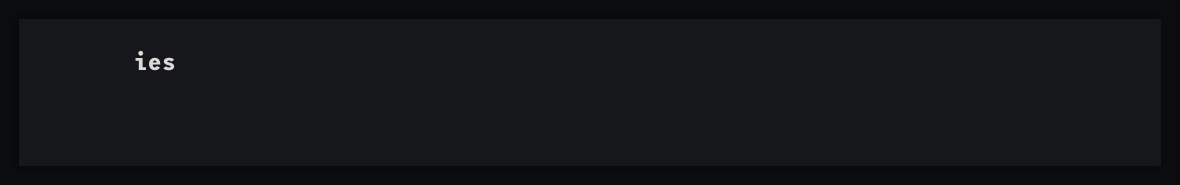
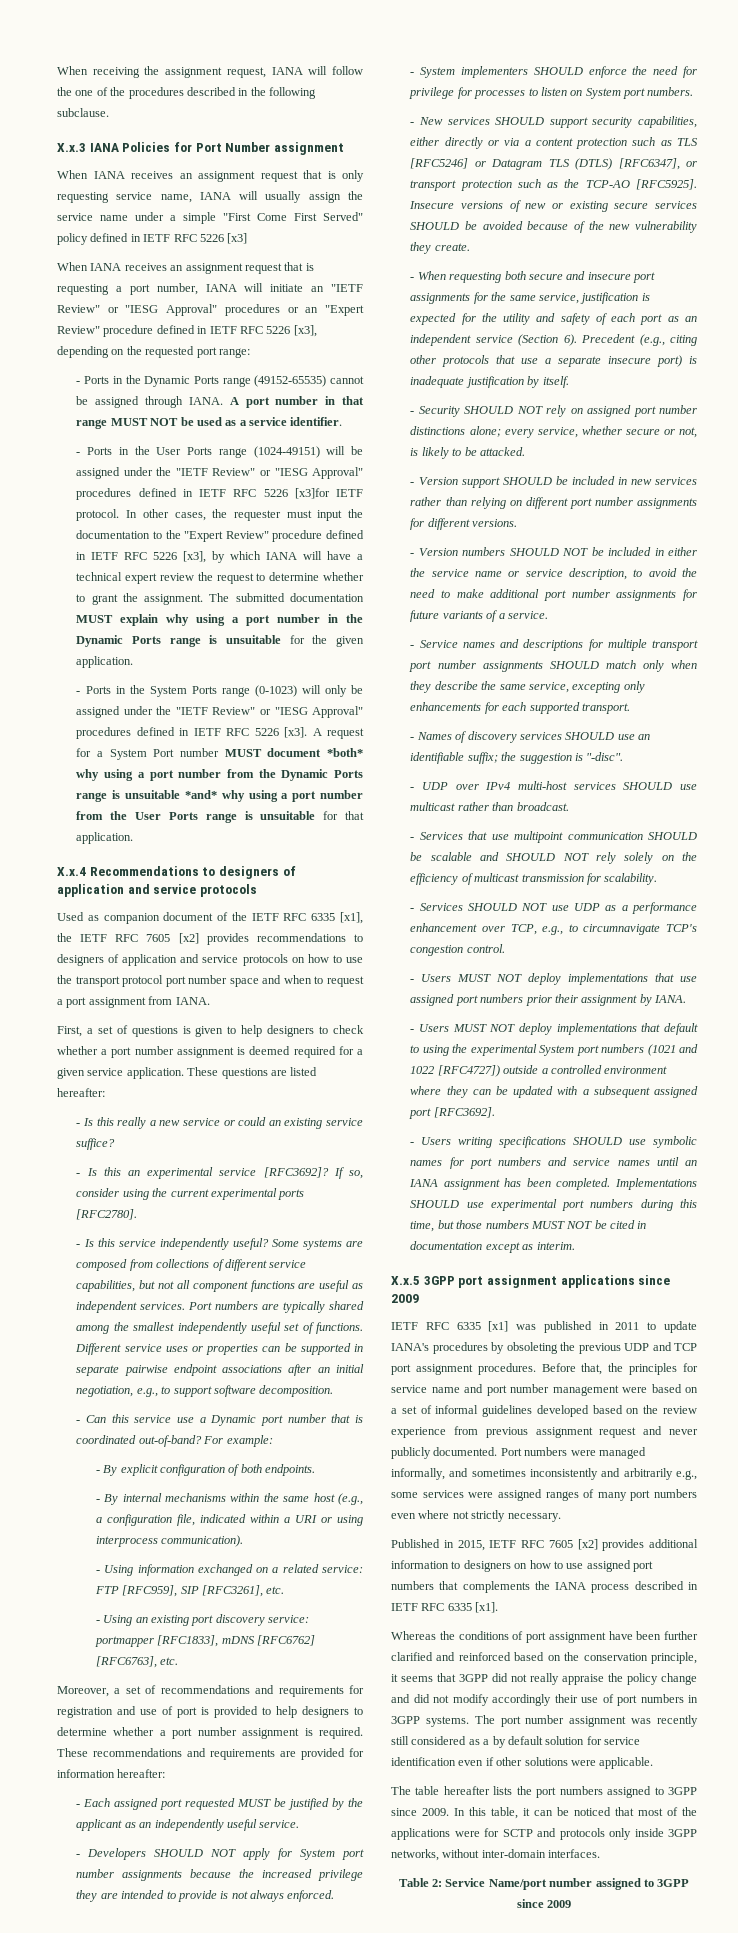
[134,50,176,71] ies -> [57,66,364,78] [57,87,316,99] [57,108,109,117] [57,142,344,155] [57,170,364,182] [57,191,363,203] [57,212,363,224] [57,233,248,245] [57,262,314,274] [57,283,363,295] [57,304,365,316] [57,325,317,337] [57,346,250,358] [76,375,364,387] [76,396,365,408] [76,417,343,429] [76,446,363,458] [76,467,363,479] [76,488,363,500] [76,509,364,521] [76,530,364,542] [76,551,363,563] [76,572,364,584] [76,593,364,605] [76,614,364,626] [76,635,364,647] [76,656,134,668] [76,685,363,697] [76,706,363,718] [76,727,365,739] [76,748,363,760] [76,769,364,781] [76,790,364,802] [76,811,365,823] [76,832,134,844] [57,866,296,879] [57,884,257,897] [57,912,363,924] [57,933,363,945] [57,954,363,966] [57,975,364,987] [57,996,210,1008] [57,1025,364,1037] [57,1046,364,1058] [57,1067,318,1079] [57,1088,105,1097] [76,1117,363,1129] [76,1138,116,1150] [76,1167,364,1179] [76,1188,305,1200] [76,1209,138,1220] [76,1238,364,1250] [76,1259,307,1271] [76,1280,364,1292] [76,1301,364,1313] [76,1322,363,1334] [75,1343,364,1355] [76,1364,364,1376] [76,1385,334,1397] [76,1414,363,1426] [76,1435,273,1447] [95,1464,316,1476] [95,1493,363,1505] [95,1514,363,1526] [95,1535,244,1547] [95,1564,364,1576] [94,1585,285,1597] [95,1614,310,1626] [94,1635,316,1647] [95,1656,179,1668] [57,1685,364,1697] [57,1706,363,1718] [57,1727,363,1739] [57,1748,364,1760] [57,1769,166,1778] [76,1798,363,1810] [76,1819,300,1831] [76,1848,364,1860] [76,1869,363,1881] [76,1890,335,1902] [410,66,697,78] [409,87,694,99] [410,116,697,128] [410,137,698,149] [410,158,697,170] [410,179,697,191] [409,200,697,212] [410,221,697,233] [410,242,470,254] [410,271,656,283] [410,292,650,304] [410,313,697,325] [410,334,697,346] [410,355,697,367] [410,376,569,388] [410,405,697,417] [410,426,697,438] [410,447,525,459] [410,476,697,488] [410,497,697,509] [410,518,518,530] [410,547,697,556] [410,568,697,580] [410,589,697,601] [410,610,548,622] [410,639,698,651] [409,660,697,672] [410,681,645,693] [410,702,630,714] [410,731,651,743] [410,752,624,764] [410,781,697,790] [410,802,569,811] [410,831,697,843] [410,852,697,864] [410,873,658,885] [410,902,697,914] [410,923,697,935] [410,944,505,956] [410,973,697,985] [410,994,687,1006] [410,1023,698,1035] [410,1044,698,1056] [410,1065,668,1077] [410,1086,698,1098] [409,1107,495,1119] [410,1136,697,1148] [410,1157,697,1169] [409,1178,697,1190] [410,1199,697,1211] [410,1220,647,1232] [410,1241,575,1253] [391,1275,671,1288] [391,1294,419,1303] [391,1321,697,1333] [391,1342,697,1354] [391,1363,698,1375] [391,1384,698,1396] [391,1405,697,1417] [391,1426,698,1438] [391,1447,646,1459] [391,1468,697,1480] [391,1489,697,1501] [391,1510,561,1522] [391,1539,698,1551] [391,1560,653,1572] [391,1581,698,1593] [391,1602,499,1613] [391,1631,698,1643] [391,1652,697,1664] [391,1673,697,1685] [391,1694,698,1706] [391,1715,698,1727] [391,1736,640,1748] [391,1757,654,1769] [391,1786,697,1798] [391,1807,697,1819] [391,1828,697,1840] [391,1849,601,1861] [398,1878,690,1890] [516,1899,572,1908] When receiving the assignment request, IANA will follow the one of the procedures described in the following subclause. // X.x.3 IANA Policies for Port Number assignment // When IANA receives an assignment request that is only requesting service name, IANA will usually assign the service name under a simple "First Come First Served" policy defined in IETF RFC 5226 [x3] // When IANA receives an assignment request that is requesting a port number, IANA will initiate an "IETF Review" or "IESG Approval" procedures or an "Expert Review" procedure defined in IETF RFC 5226 [x3], depending on the requested port range: // - Ports in the Dynamic Ports range (49152-65535) cannot be assigned through IANA. A port number in that range MUST NOT be used as a service identifier. // - Ports in the User Ports range (1024-49151) will be assigned under the "IETF Review" or "IESG Approval" procedures defined in IETF RFC 5226 [x3]for IETF protocol. In other cases, the requester must input the documentation to the "Expert Review" procedure defined in IETF RFC 5226 [x3], by which IANA will have a technical expert review the request to determine whether to grant the assignment. The submitted documentation MUST explain why using a port number in the Dynamic Ports range is unsuitable for the given application. // - Ports in the System Ports range (0-1023) will only be assigned under the "IETF Review" or "IESG Approval" procedures defined in IETF RFC 5226 [x3]. A request for a System Port number MUST document *both* why using a port number from the Dynamic Ports range is unsuitable *and* why using a port number from the User Ports range is unsuitable for that application. // X.x.4 Recommendations to designers of application and service protocols // Used as companion document of the IETF RFC 6335 [x1], the IETF RFC 7605 [x2] provides recommendations to designers of application and service protocols on how to use the transport protocol port number space and when to request a port assignment from IANA. // First, a set of questions is given to help designers to check whether a port number assignment is deemed required for a given service application. These questions are listed hereafter: // - Is this really a new service or could an existing service suffice? // - Is this an experimental service [RFC3692]? If so, consider using the current experimental ports [RFC2780]. // - Is this service independently useful? Some systems are composed from collections of different service capabilities, but not all component functions are useful as independent services. Port numbers are typically shared among the smallest independently useful set of functions. Different service uses or properties can be supported in separate pairwise endpoint associations after an initial negotiation, e.g., to support software decomposition. // - Can this service use a Dynamic port number that is coordinated out-of-band? For example: // - By explicit configuration of both endpoints. // - By internal mechanisms within the same host (e.g., a configuration file, indicated within a URI or using interprocess communication). // - Using information exchanged on a related service: FTP [RFC959], SIP [RFC3261], etc. // - Using an existing port discovery service: portmapper [RFC1833], mDNS [RFC6762] [RFC6763], etc. // Moreover, a set of recommendations and requirements for registration and use of port is provided to help designers to determine whether a port number assignment is required. These recommendations and requirements are provided for information hereafter: // - Each assigned port requested MUST be justified by the applicant as an independently useful service. // - Developers SHOULD NOT apply for System port number assignments because the increased privilege they are intended to provide is not always enforced. // - System implementers SHOULD enforce the need for privilege for processes to listen on System port numbers. // - New services SHOULD support security capabilities, either directly or via a content protection such as TLS [RFC5246] or Datagram TLS (DTLS) [RFC6347], or transport protection such as the TCP-AO [RFC5925]. Insecure versions of new or existing secure services SHOULD be avoided because of the new vulnerability they create. // - When requesting both secure and insecure port assignments for the same service, justification is expected for the utility and safety of each port as an independent service (Section 6). Precedent (e.g., citing other protocols that use a separate insecure port) is inadequate justification by itself. // - Security SHOULD NOT rely on assigned port number distinctions alone; every service, whether secure or not, is likely to be attacked. // - Version support SHOULD be included in new services rather than relying on different port number assignments for different versions. // - Version numbers SHOULD NOT be included in either the service name or service description, to avoid the need to make additional port number assignments for future variants of a service. // - Service names and descriptions for multiple transport port number assignments SHOULD match only when they describe the same service, excepting only enhancements for each supported transport. // - Names of discovery services SHOULD use an identifiable suffix; the suggestion is "-disc". // - UDP over IPv4 multi-host services SHOULD use multicast rather than broadcast. // - Services that use multipoint communication SHOULD be scalable and SHOULD NOT rely solely on the efficiency of multicast transmission for scalability. // - Services SHOULD NOT use UDP as a performance enhancement over TCP, e.g., to circumnavigate TCP's congestion control. // - Users MUST NOT deploy implementations that use assigned port numbers prior their assignment by IANA. // - Users MUST NOT deploy implementations that default to using the experimental System port numbers (1021 and 1022 [RFC4727]) outside a controlled environment where they can be updated with a subsequent assigned port [RFC3692]. // - Users writing specifications SHOULD use symbolic names for port numbers and service names until an IANA assignment has been completed. Implementations SHOULD use experimental port numbers during this time, but those numbers MUST NOT be cited in documentation except as interim. // X.x.5 3GPP port assignment applications since 2009 // IETF RFC 6335 [x1] was published in 2011 to update IANA's procedures by obsoleting the previous UDP and TCP port assignment procedures. Before that, the principles for service name and port number management were based on a set of informal guidelines developed based on the review experience from previous assignment request and never publicly documented. Port numbers were managed informally, and sometimes inconsistently and arbitrarily e.g., some services were assigned ranges of many port numbers even where not strictly necessary. // Published in 2015, IETF RFC 7605 [x2] provides additional information to designers on how to use assigned port numbers that complements the IANA process described in IETF RFC 6335 [x1]. // Whereas the conditions of port assignment have been further clarified and reinforced based on the conservation principle, it seems that 3GPP did not really appraise the policy change and did not modify accordingly their use of port numbers in 3GPP systems. The port number assignment was recently still considered as a by default solution for service identification even if other solutions were applicable. // The table hereafter lists the port numbers assigned to 3GPP since 2009. In this table, it can be noticed that most of the applications were for SCTP and protocols only inside 3GPP networks, without inter-domain interfaces. // Table 2: Service Name/port number assigned to 3GPP since 2009

